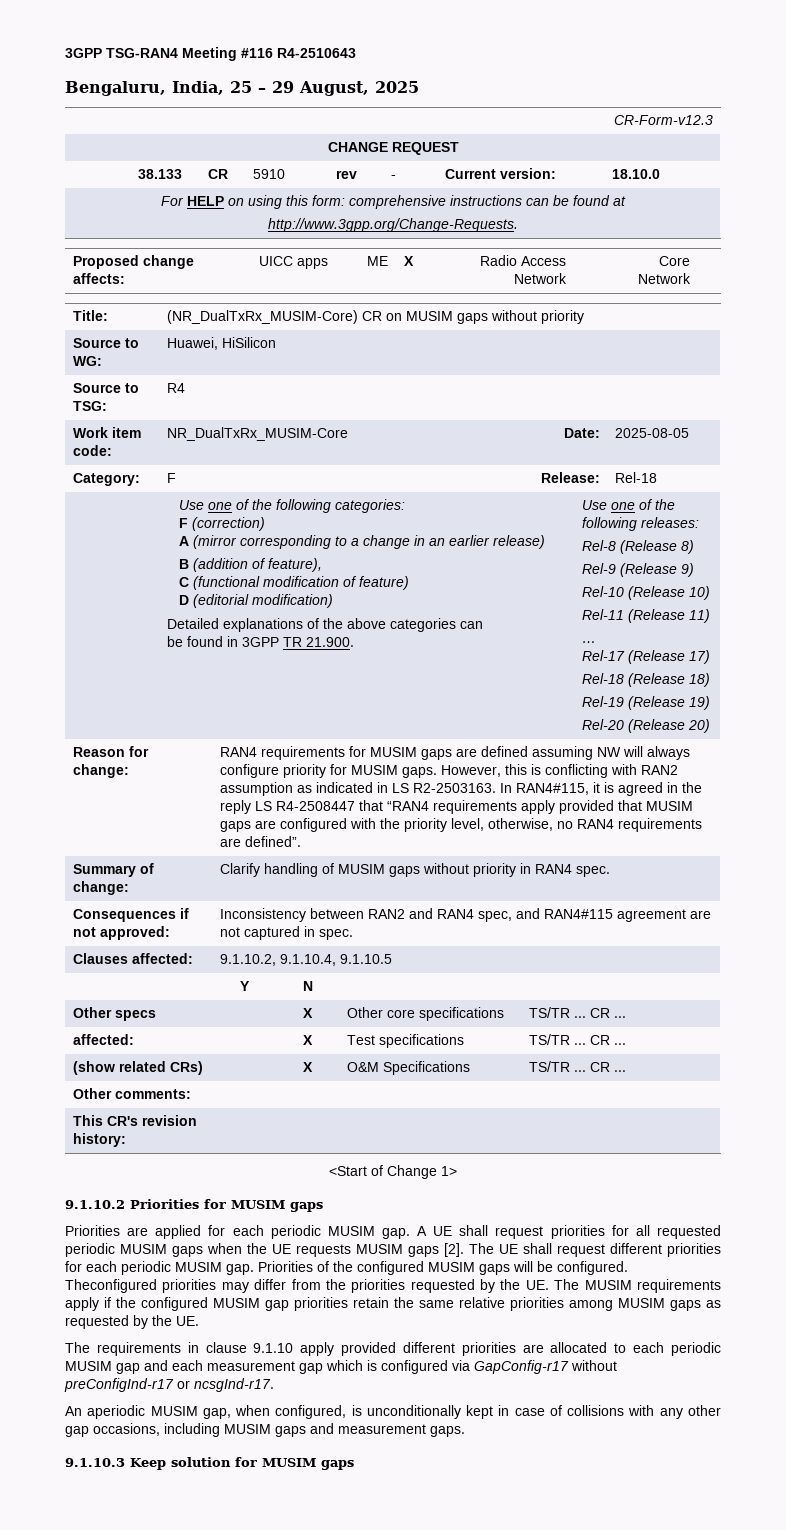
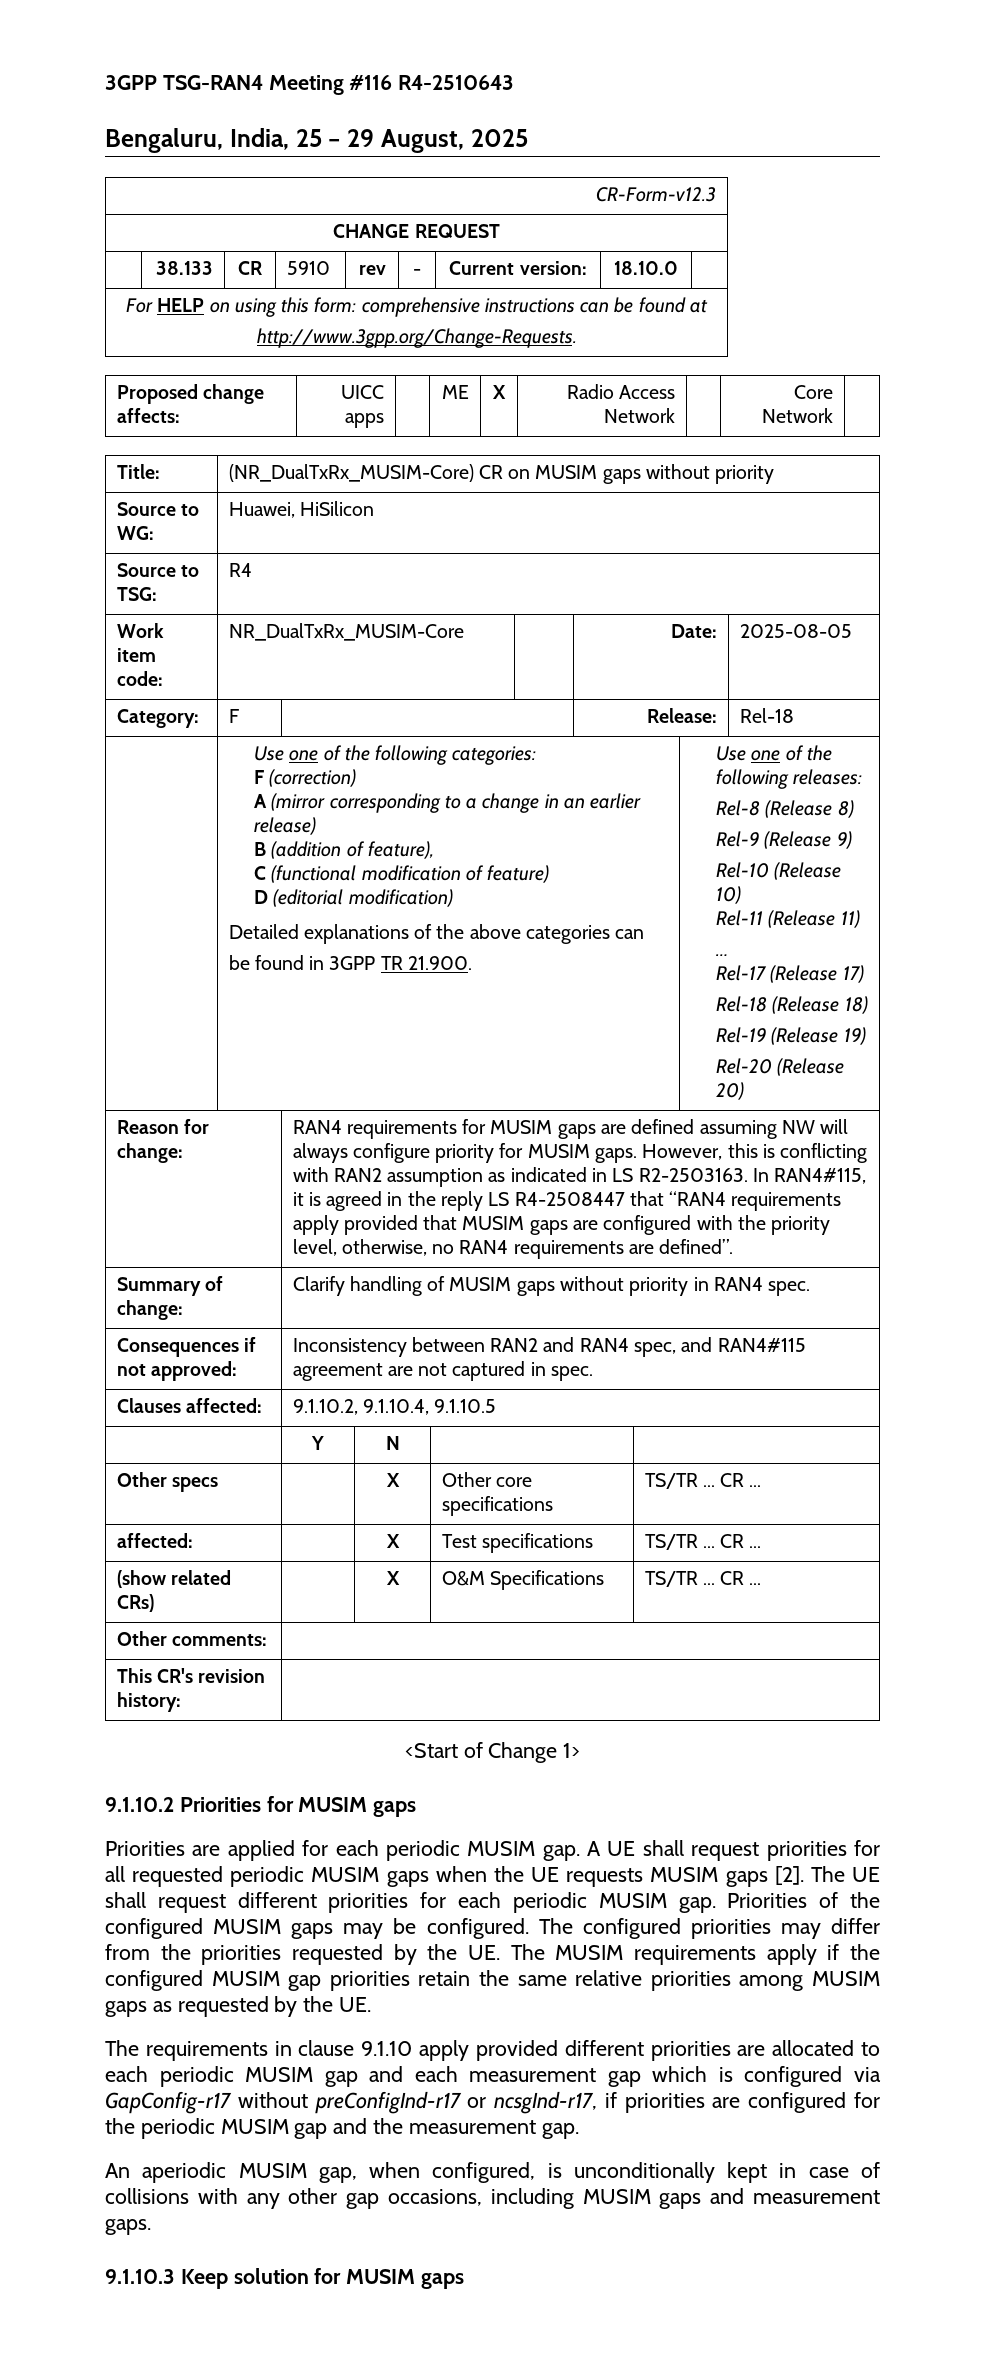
[513,1261,533,1272] will -> [343,1923,384,1939] may
[65,1279,157,1293] Theconfigured -> [538,1918,681,1939] The configured
[194,1378,274,1392] ncsgInd-r17. -> [494,2091,881,2114] [105,2118,579,2139] ncsgInd-r17, if priorities are configured for the periodic MUSIM gap and the measurement gap.

